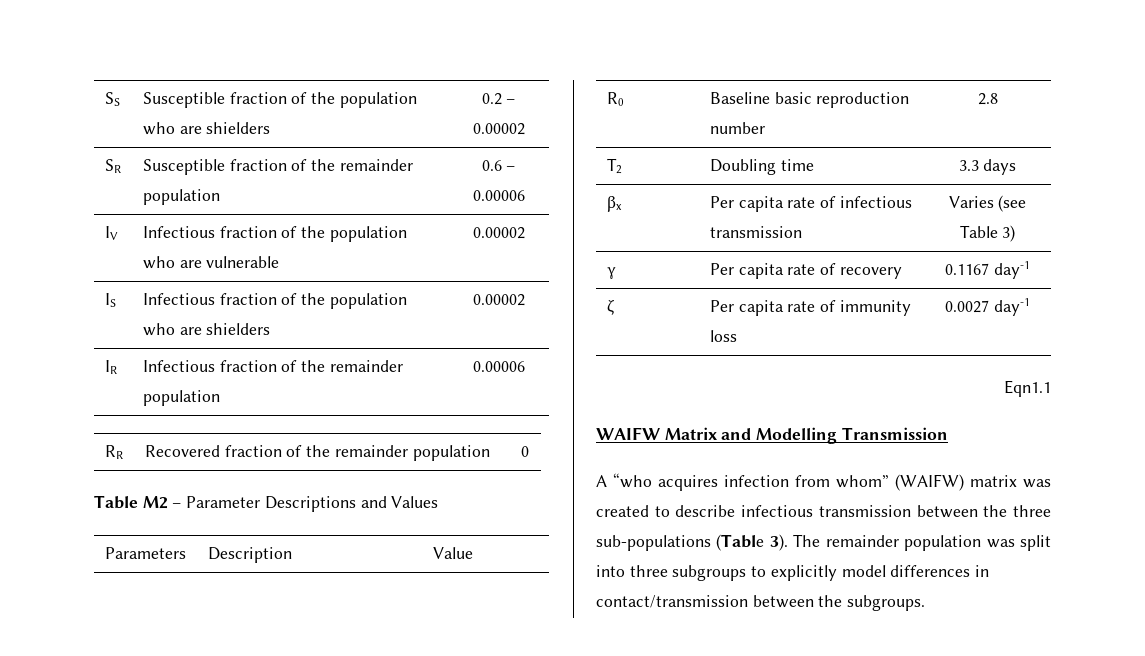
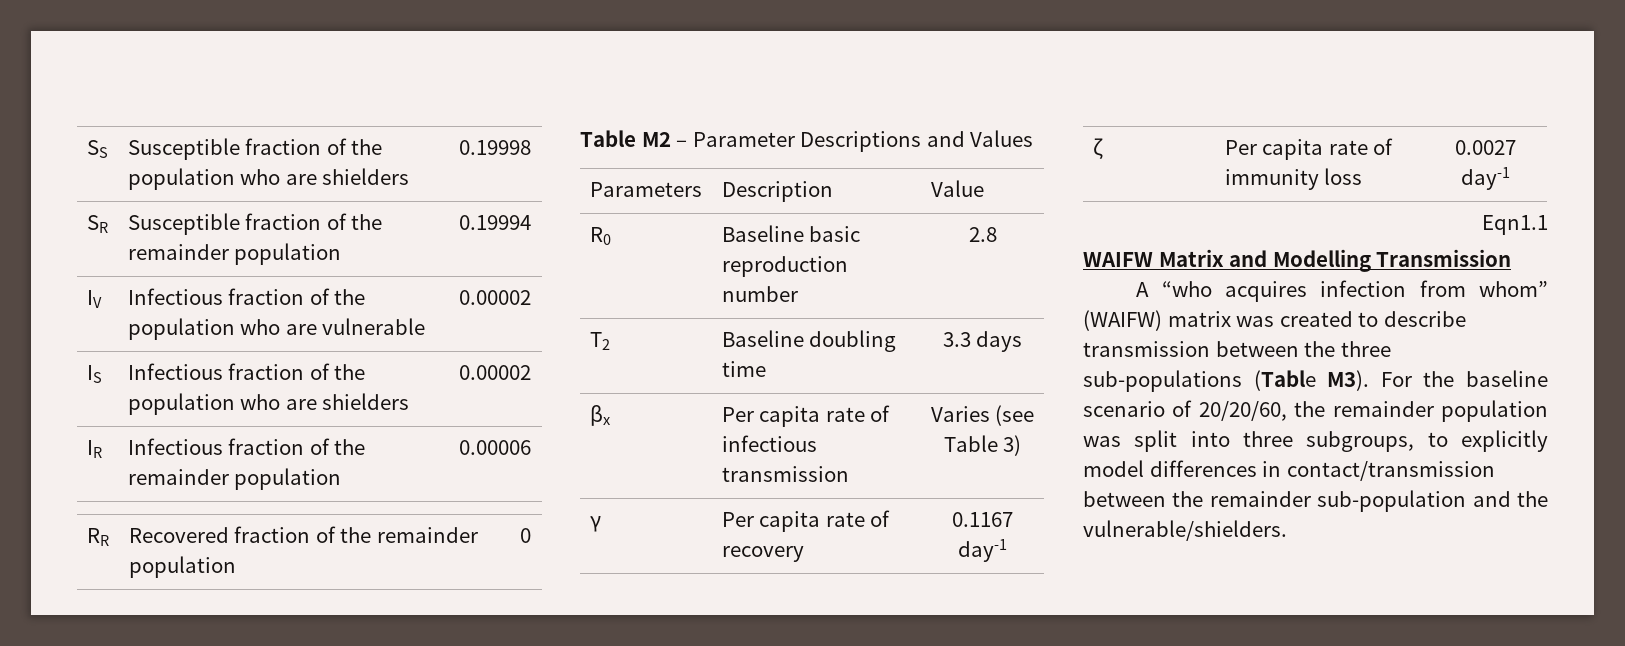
[481,93,516,105] [472,123,525,135] 0.2 – 0.00002 -> [459,140,531,155] 0.19998
[481,160,516,171] [472,190,525,201] 0.6 – 0.00006 -> [459,215,531,230] 0.19994
[709,159,776,175] Doubling -> [721,330,897,352] Baseline doubling
[741,505,814,517] infectious -> (1466, 319) none
[769,534,821,551] 3). The -> [1327,370,1548,391] [1083,400,1326,421] M3). For the baseline scenario of 20/20/60, the
[672,565,747,581] subgroups -> [1306,431,1415,452] subgroups,
[847,595,926,611] subgroups. -> [1209,490,1548,512] [1083,520,1287,541] remainder sub-population and the vulnerable/shielders.

